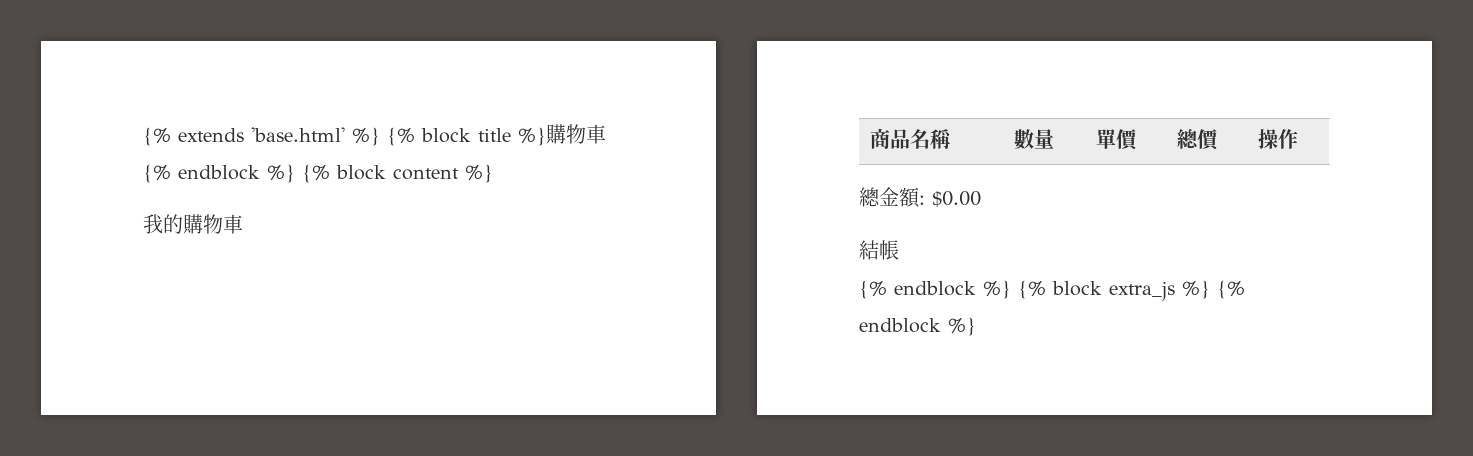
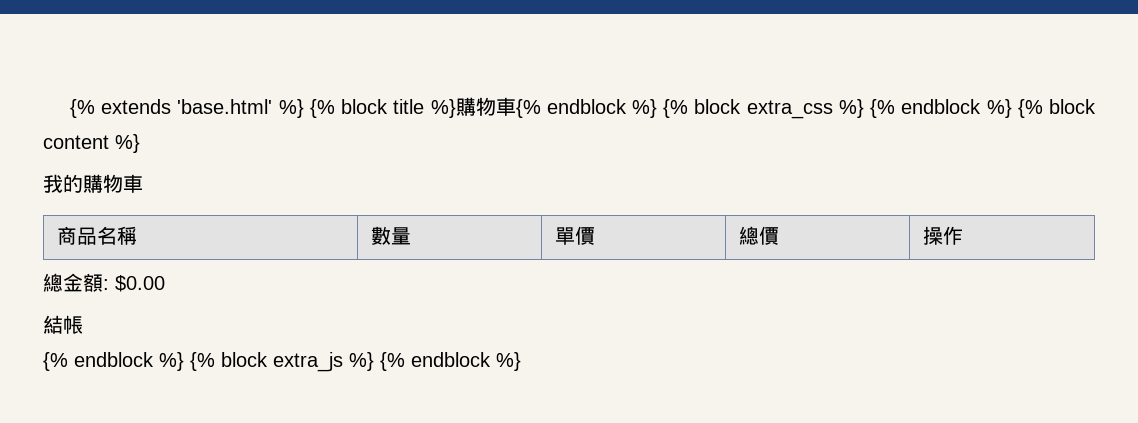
(386, 172) none -> [746,99,1096,119] extra_css %} {% endblock %} {% block

